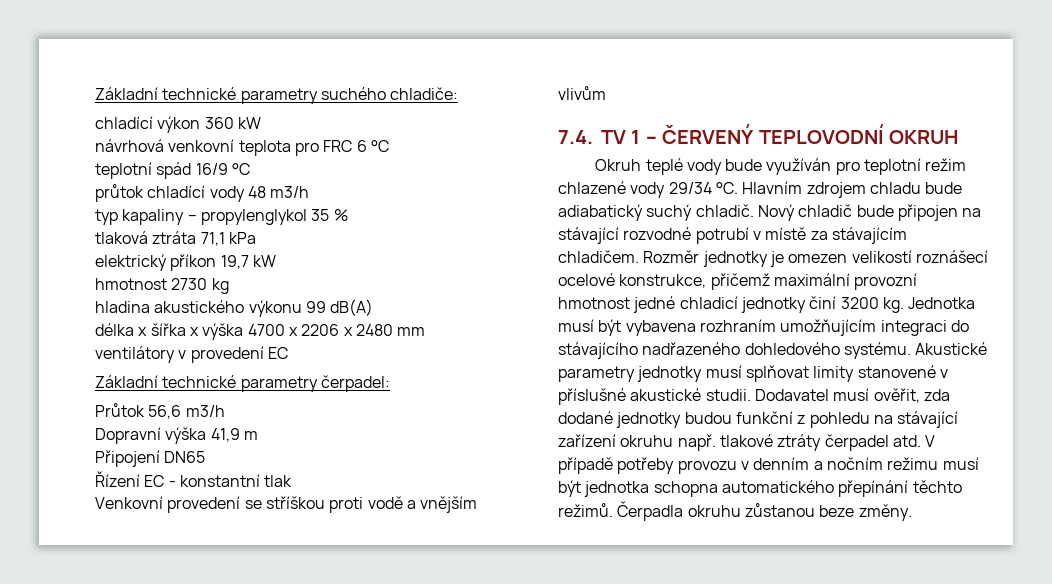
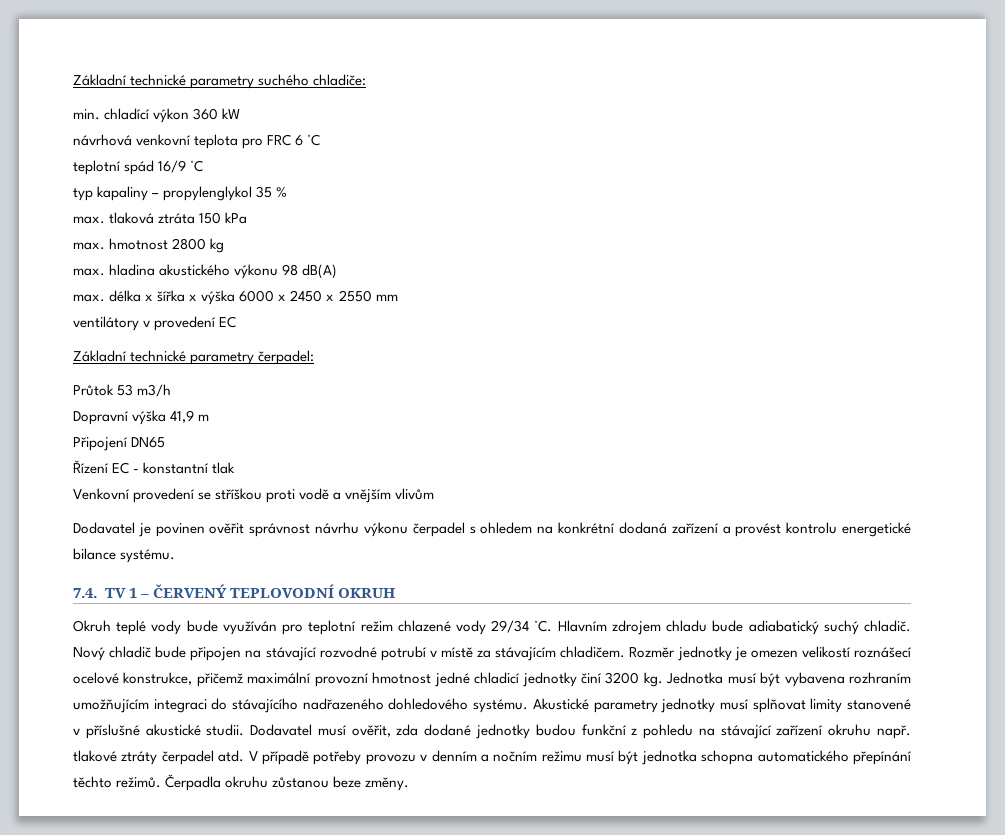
(459, 93) none -> [73,109,100,120] min.
[95,184,310,202] // průtok chladící vody 48 m3/h -> (204, 166) none
(348, 215) none -> [73,216,105,224] max.
[200,232,225,246] 71,1 -> [199,212,222,224] 150
[95,254,276,271] [95,278,208,290] elektrický příkon 19,7 kW // hmotnost 2730 -> [73,238,207,250] max. hmotnost 2800
(229, 286) none -> [73,268,105,276] max.
[305,301,326,313] 99 -> [282,264,299,276] 98
(374, 307) none -> [73,294,105,302] max.
[247,324,393,336] 4700 x 2206 x 2480 -> [239,290,372,302] 6000 x 2450 x 2550
[148,405,182,419] 56,6 -> [117,384,134,396] 53
(606, 93) none -> [73,522,912,537] [73,548,176,563] // Dodavatel je povinen ověřit správnost návrhu výkonu čerpadel s ohledem na konkrétní dodaná zařízení a provést kontrolu energetické bilance systému.

